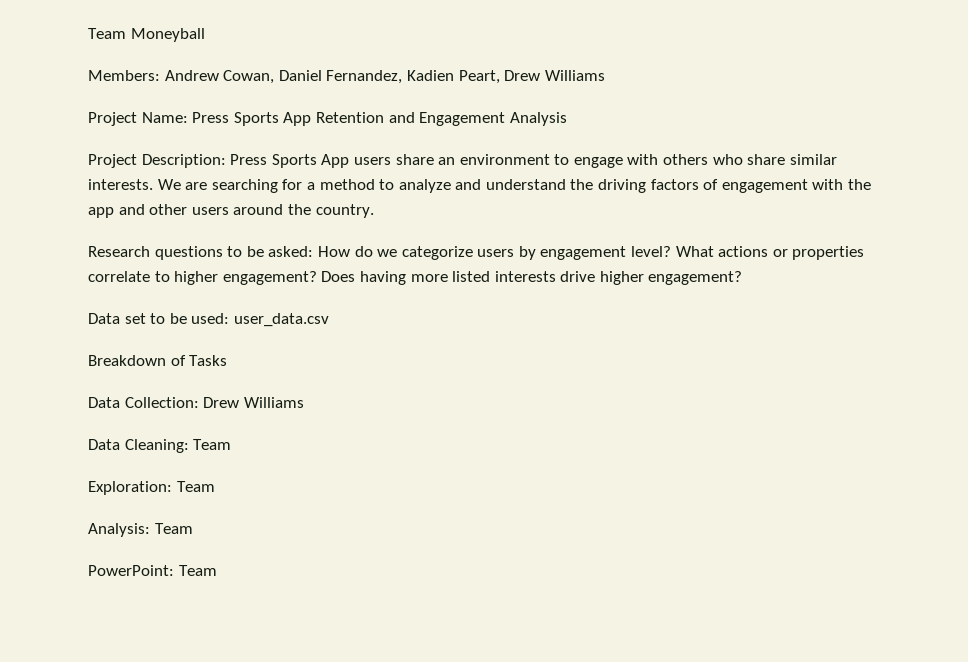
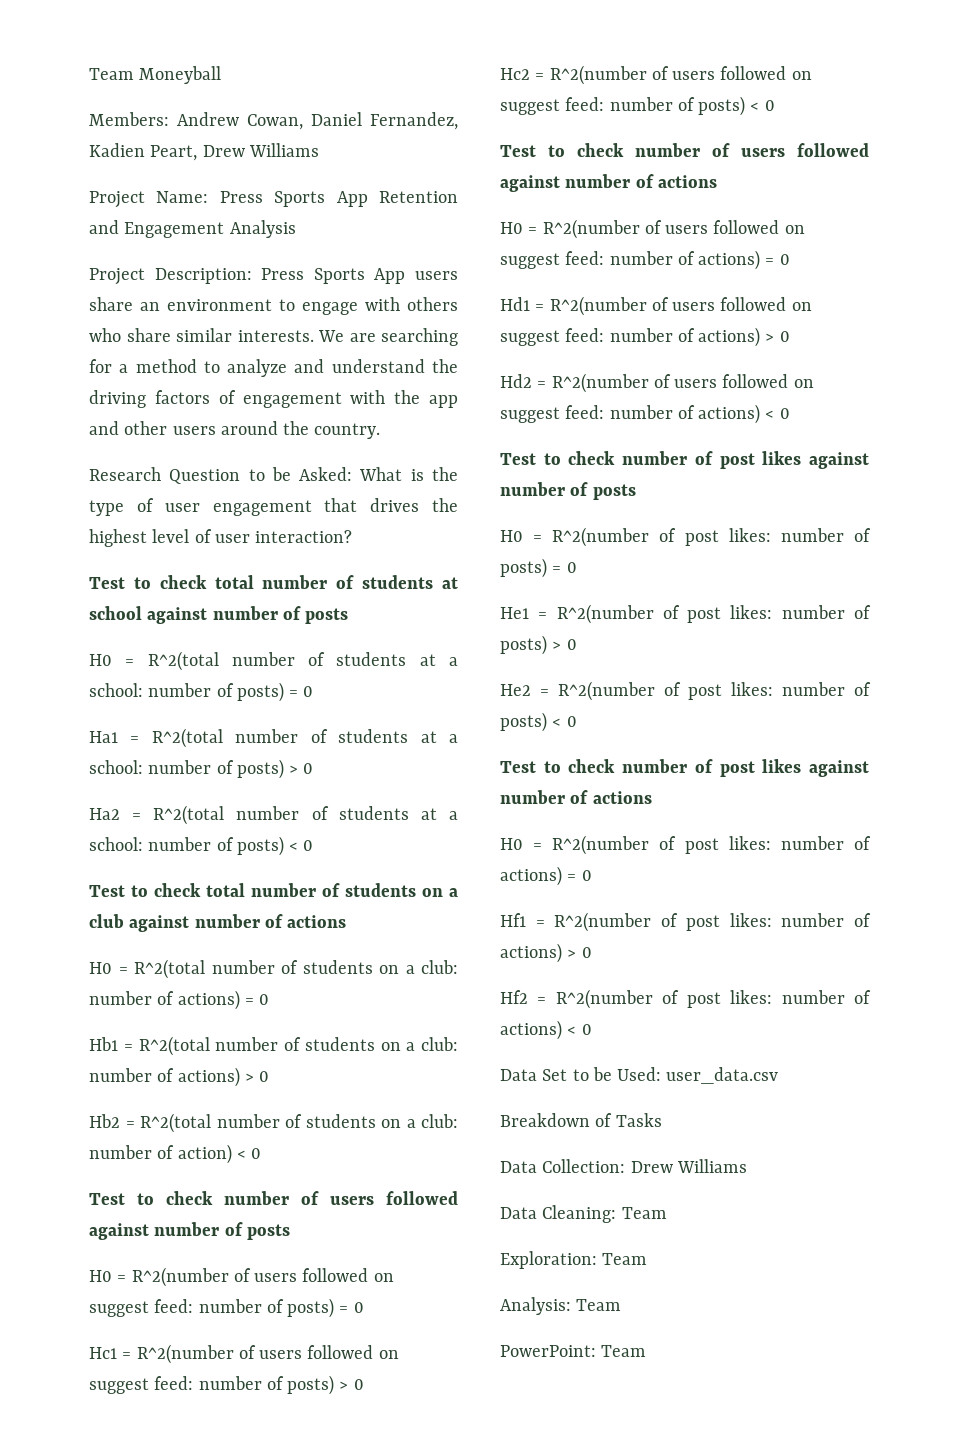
[154,246,865,260] [88,271,743,285] [88,313,230,324] questions to be asked: How do we categorize users by engagement level? What actions or properties correlate to higher engagement? Does having more listed interests drive higher engagement? // Data set to be used: -> [169,467,458,484] [89,498,458,516] [89,529,353,547] [89,575,458,589] [89,606,349,624] [89,651,458,671] [89,682,314,702] [89,728,458,748] [89,759,314,779] [89,805,458,825] [89,836,314,856] [89,883,458,897] [89,914,347,932] [89,959,458,979] [89,990,270,1010] [89,1036,458,1056] [89,1067,270,1087] [89,1113,458,1133] [89,1144,262,1164] [89,1191,458,1205] [89,1222,290,1240] [89,1267,394,1287] [89,1298,364,1318] [89,1344,399,1364] [89,1375,364,1395] [500,65,812,85] [500,96,775,116] [500,143,869,157] [500,174,717,192] [500,219,805,239] [500,250,790,270] [500,296,812,316] [500,327,790,347] [500,373,814,393] [500,404,790,424] [500,451,869,469] [500,482,636,500] [500,527,871,547] [500,558,577,578] [500,604,871,624] [500,635,577,655] [500,681,871,701] [500,712,577,732] [500,759,869,777] [500,790,652,804] [500,835,871,855] [500,866,592,886] [500,912,871,932] [500,943,592,963] [500,989,871,1009] [500,1020,592,1040] [500,1067,662,1081] Question to be Asked: What is the type of user engagement that drives the highest level of user interaction? // Test to check total number of students at school against number of posts // H0 = R^2(total number of students at a school: number of posts) = 0 // Ha1 = R^2(total number of students at a school: number of posts) > 0 // Ha2 = R^2(total number of students at a school: number of posts) < 0 // Test to check total number of students on a club against number of actions // H0 = R^2(total number of students on a club: number of actions) = 0 // Hb1 = R^2(total number of students on a club: number of actions) > 0 // Hb2 = R^2(total number of students on a club: number of action) < 0 // Test to check number of users followed against number of posts // H0 = R^2(number of users followed on suggest feed: number of posts) = 0 // Hc1 = R^2(number of users followed on suggest feed: number of posts) > 0 // Hc2 = R^2(number of users followed on suggest feed: number of posts) < 0 // Test to check number of users followed against number of actions // H0 = R^2(number of users followed on suggest feed: number of actions) = 0 // Hd1 = R^2(number of users followed on suggest feed: number of actions) > 0 // Hd2 = R^2(number of users followed on suggest feed: number of actions) < 0 // Test to check number of post likes against number of posts // H0 = R^2(number of post likes: number of posts) = 0 // He1 = R^2(number of post likes: number of posts) > 0 // He2 = R^2(number of post likes: number of posts) < 0 // Test to check number of post likes against number of actions // H0 = R^2(number of post likes: number of actions) = 0 // Hf1 = R^2(number of post likes: number of actions) > 0 // Hf2 = R^2(number of post likes: number of actions) < 0 // Data Set to be Used:

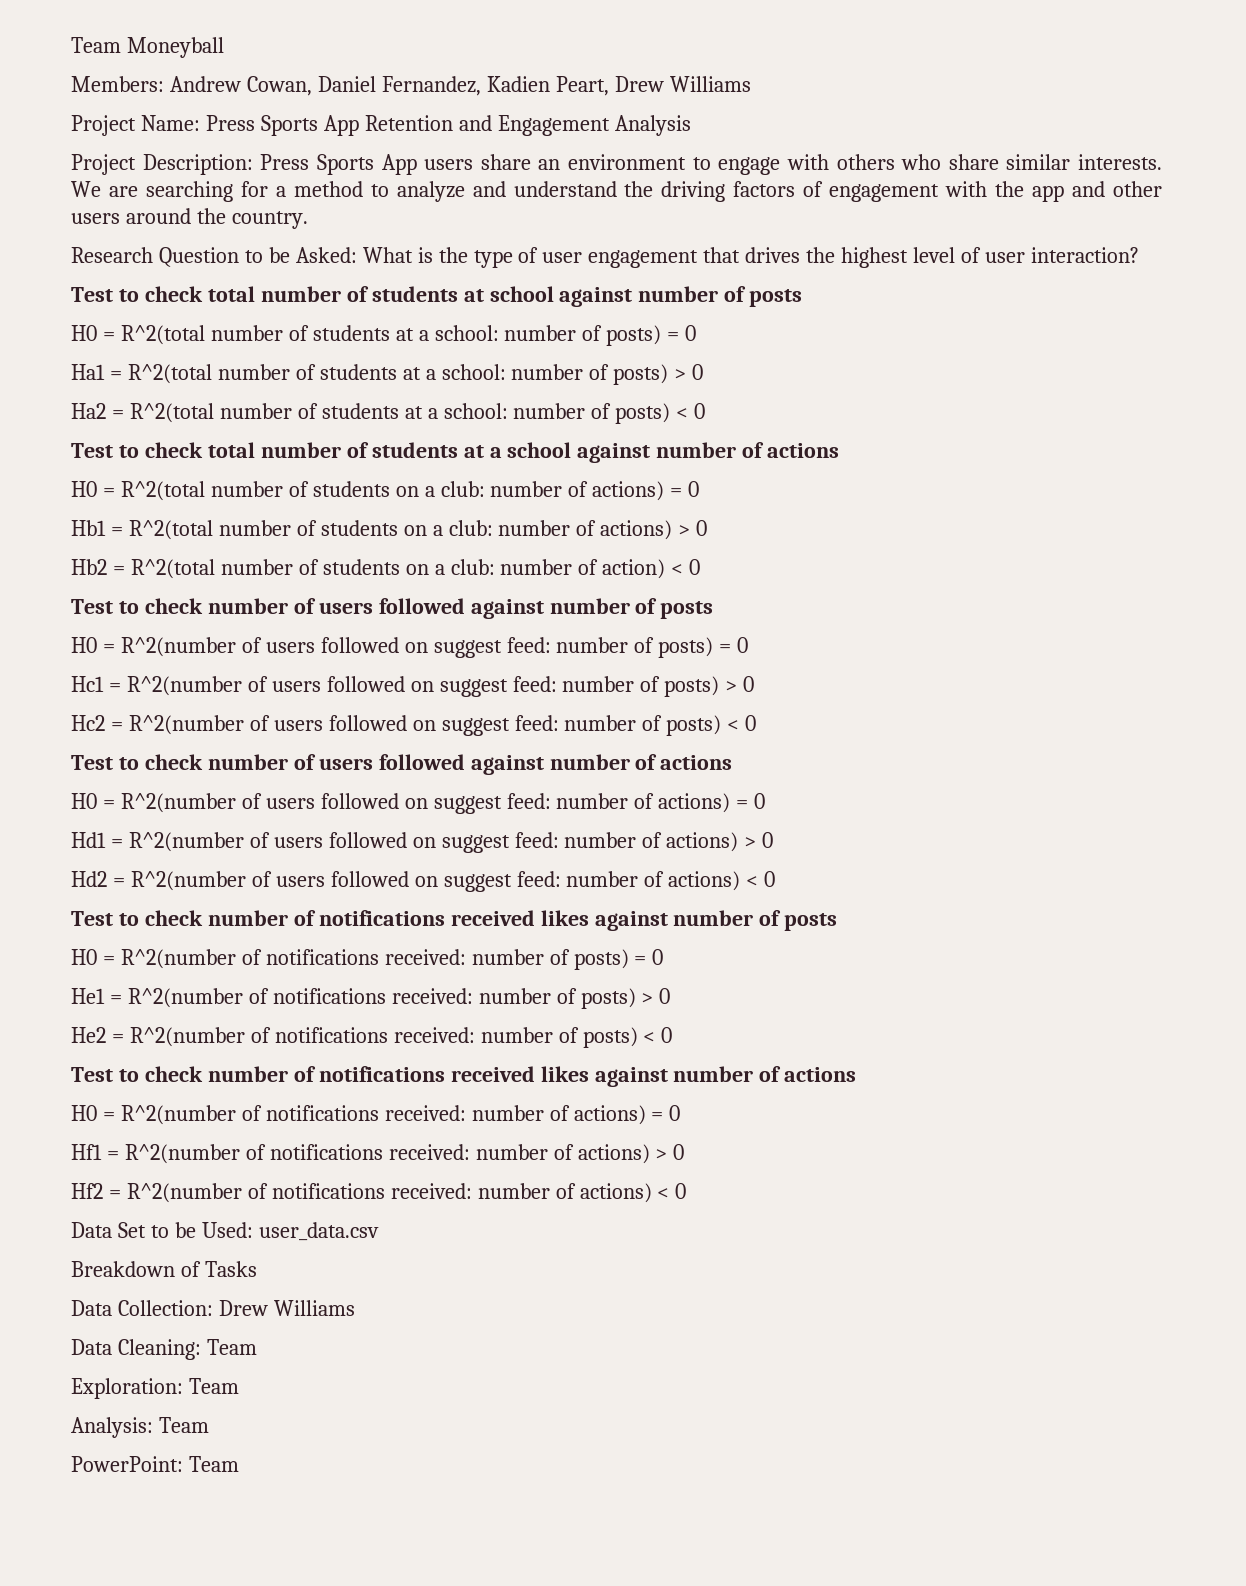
[422,888,458,897] [89,914,124,928] on a club -> [463,442,572,458] at a school
[719,453,755,469] post -> [318,910,535,926] notifications received
[684,528,771,546] post likes: -> [265,949,466,965] notifications received:
[687,605,773,623] post likes: -> [272,988,473,1004] notifications received:
[688,682,773,700] post likes: -> [274,1027,475,1043] notifications received:
[719,761,755,777] post -> [318,1066,535,1082] notifications received
[684,836,771,854] post likes: -> [265,1105,466,1121] notifications received:
[685,913,772,931] post likes: -> [269,1144,470,1160] notifications received:
[686,990,773,1008] post likes: -> [271,1183,472,1199] notifications received:

